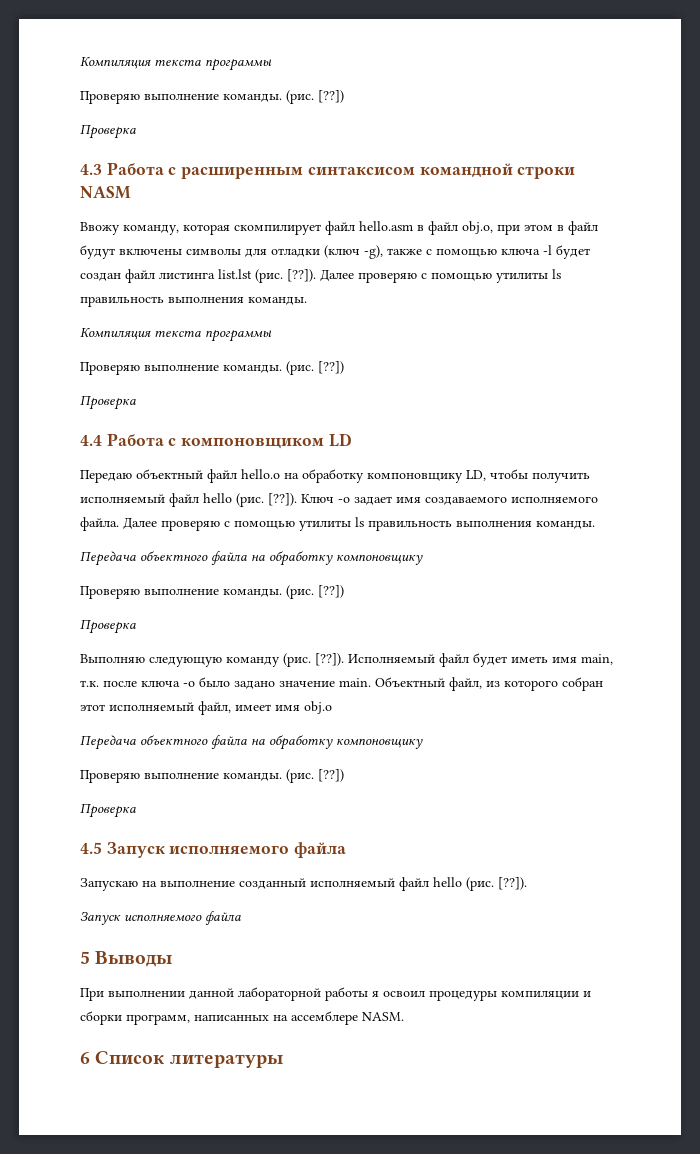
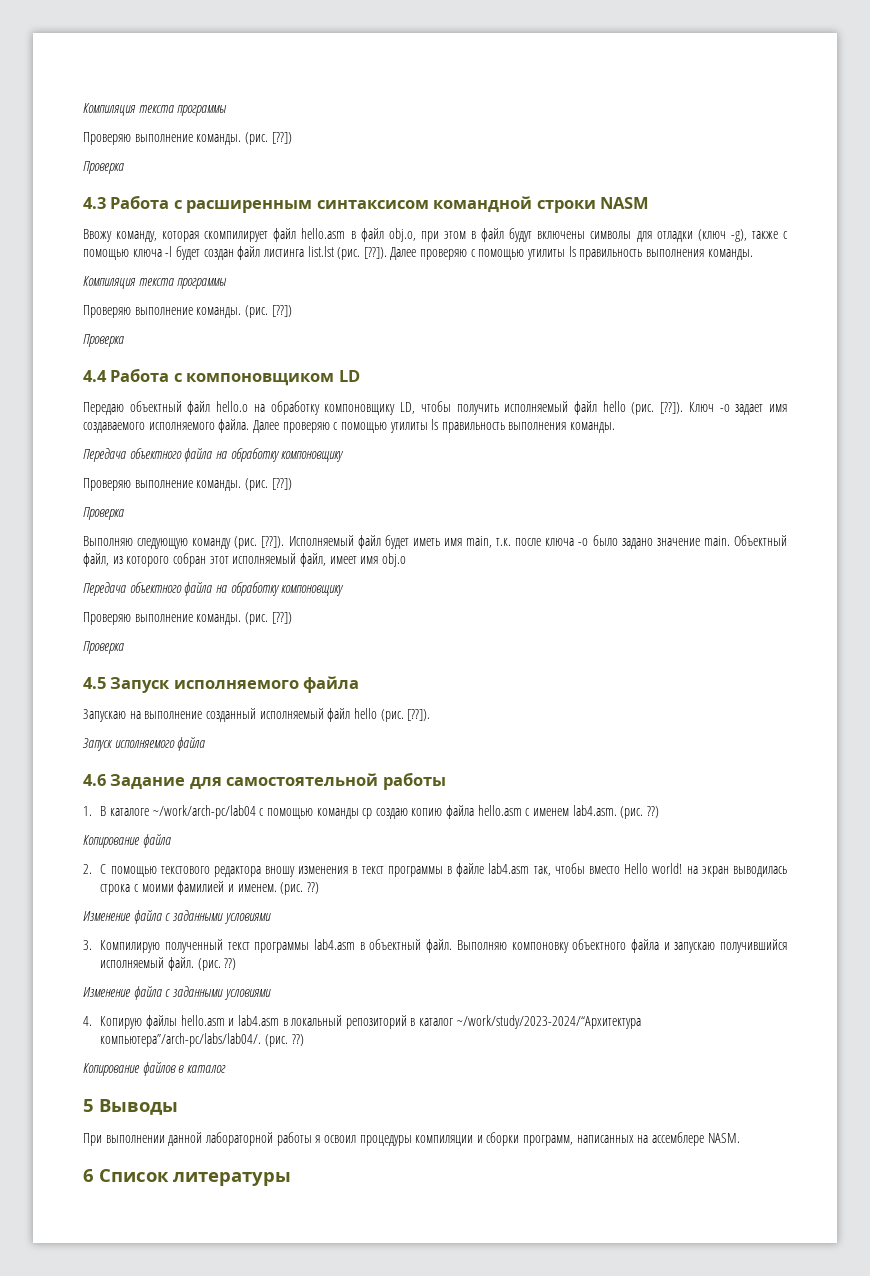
(241, 918) none -> [83,772,446,790] [83,805,659,819] [83,834,171,848] [83,863,788,877] [100,881,319,895] [83,910,271,924] [83,939,788,953] [100,957,237,971] [83,986,271,1000] [83,1015,641,1029] [100,1033,304,1047] [83,1062,226,1076] // 4.6 Задание для самостоятельной работы // 1. В каталоге ~/work/arch-pc/lab04 с помощью команды cp создаю копию файла hello.asm с именем lab4.asm. (рис. ??) // Копирование файла // 2. С помощью текстового редактора вношу изменения в текст программы в файле lab4.asm так, чтобы вместо Hello world! на экран выводилась строка с моими фамилией и именем. (рис. ??) // Изменение файла с заданными условиями // 3. Компилирую полученный текст программы lab4.asm в объектный файл. Выполняю компоновку объектного файла и запускаю получившийся исполняемый файл. (рис. ??) // Изменение файла с заданными условиями // 4. Копирую файлы hello.asm и lab4.asm в локальный репозиторий в каталог ~/work/study/2023-2024/“Архитектура компьютера”/arch-pc/labs/lab04/. (рис. ??) // Копирование файлов в каталог

